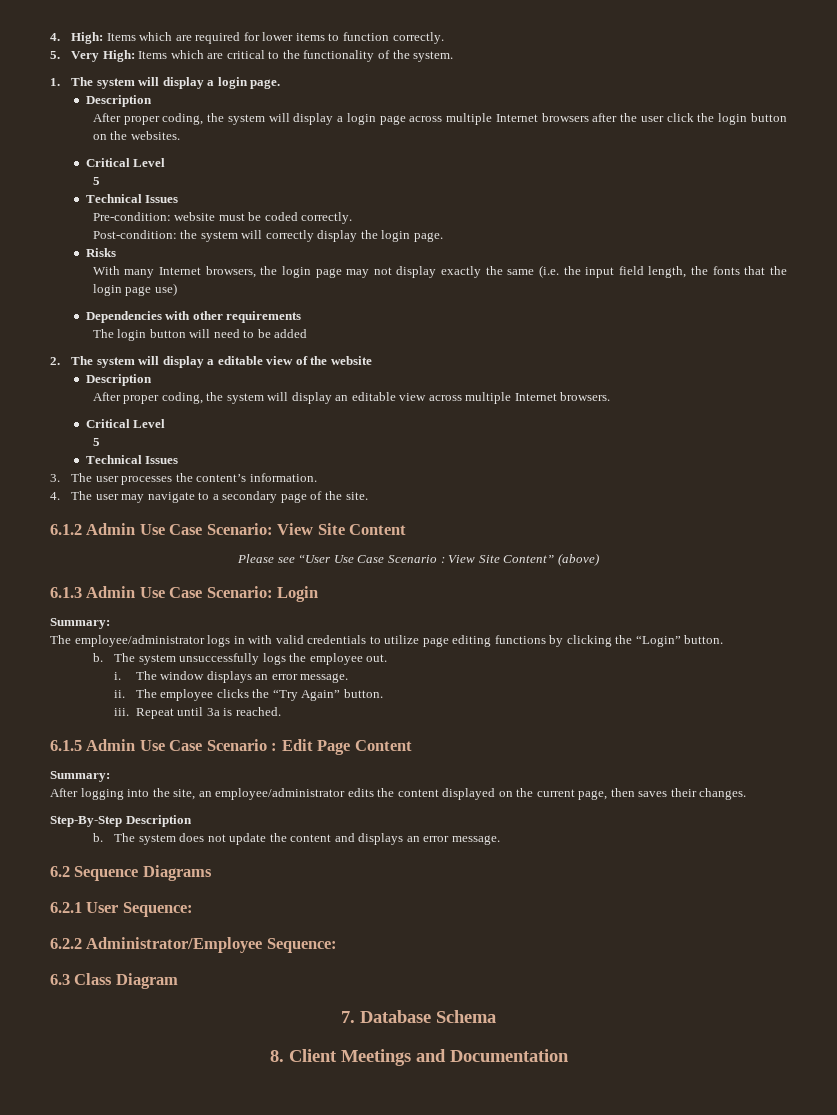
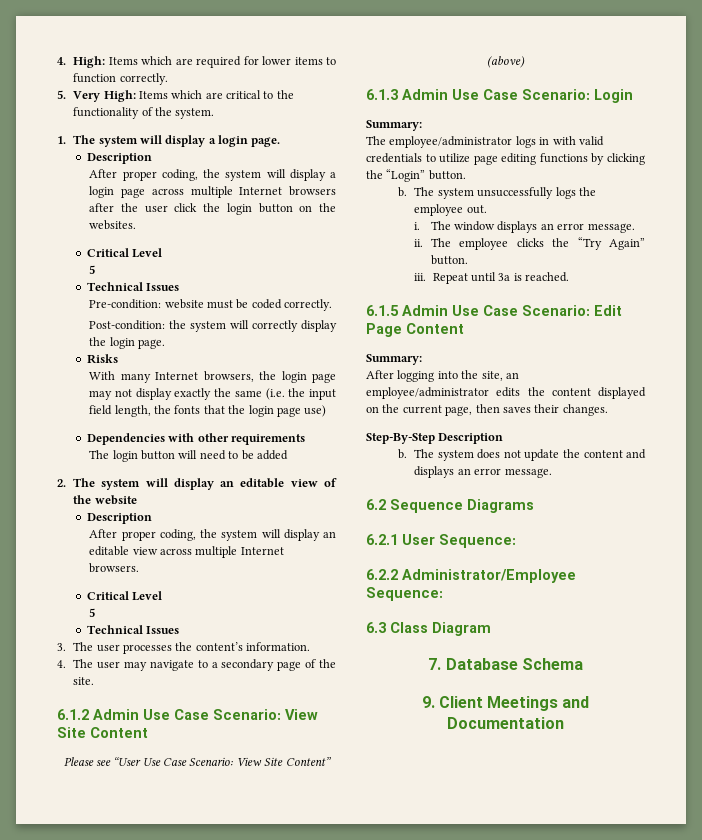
[207,359,215,365] a -> [220,481,235,487] an
[387,555,445,563] Scenario : -> [189,757,234,766] Scenario:
[206,739,278,751] Scenario : -> [522,305,590,316] Scenario:
[269,1050,284,1062] 8. -> [421,696,435,708] 9.

